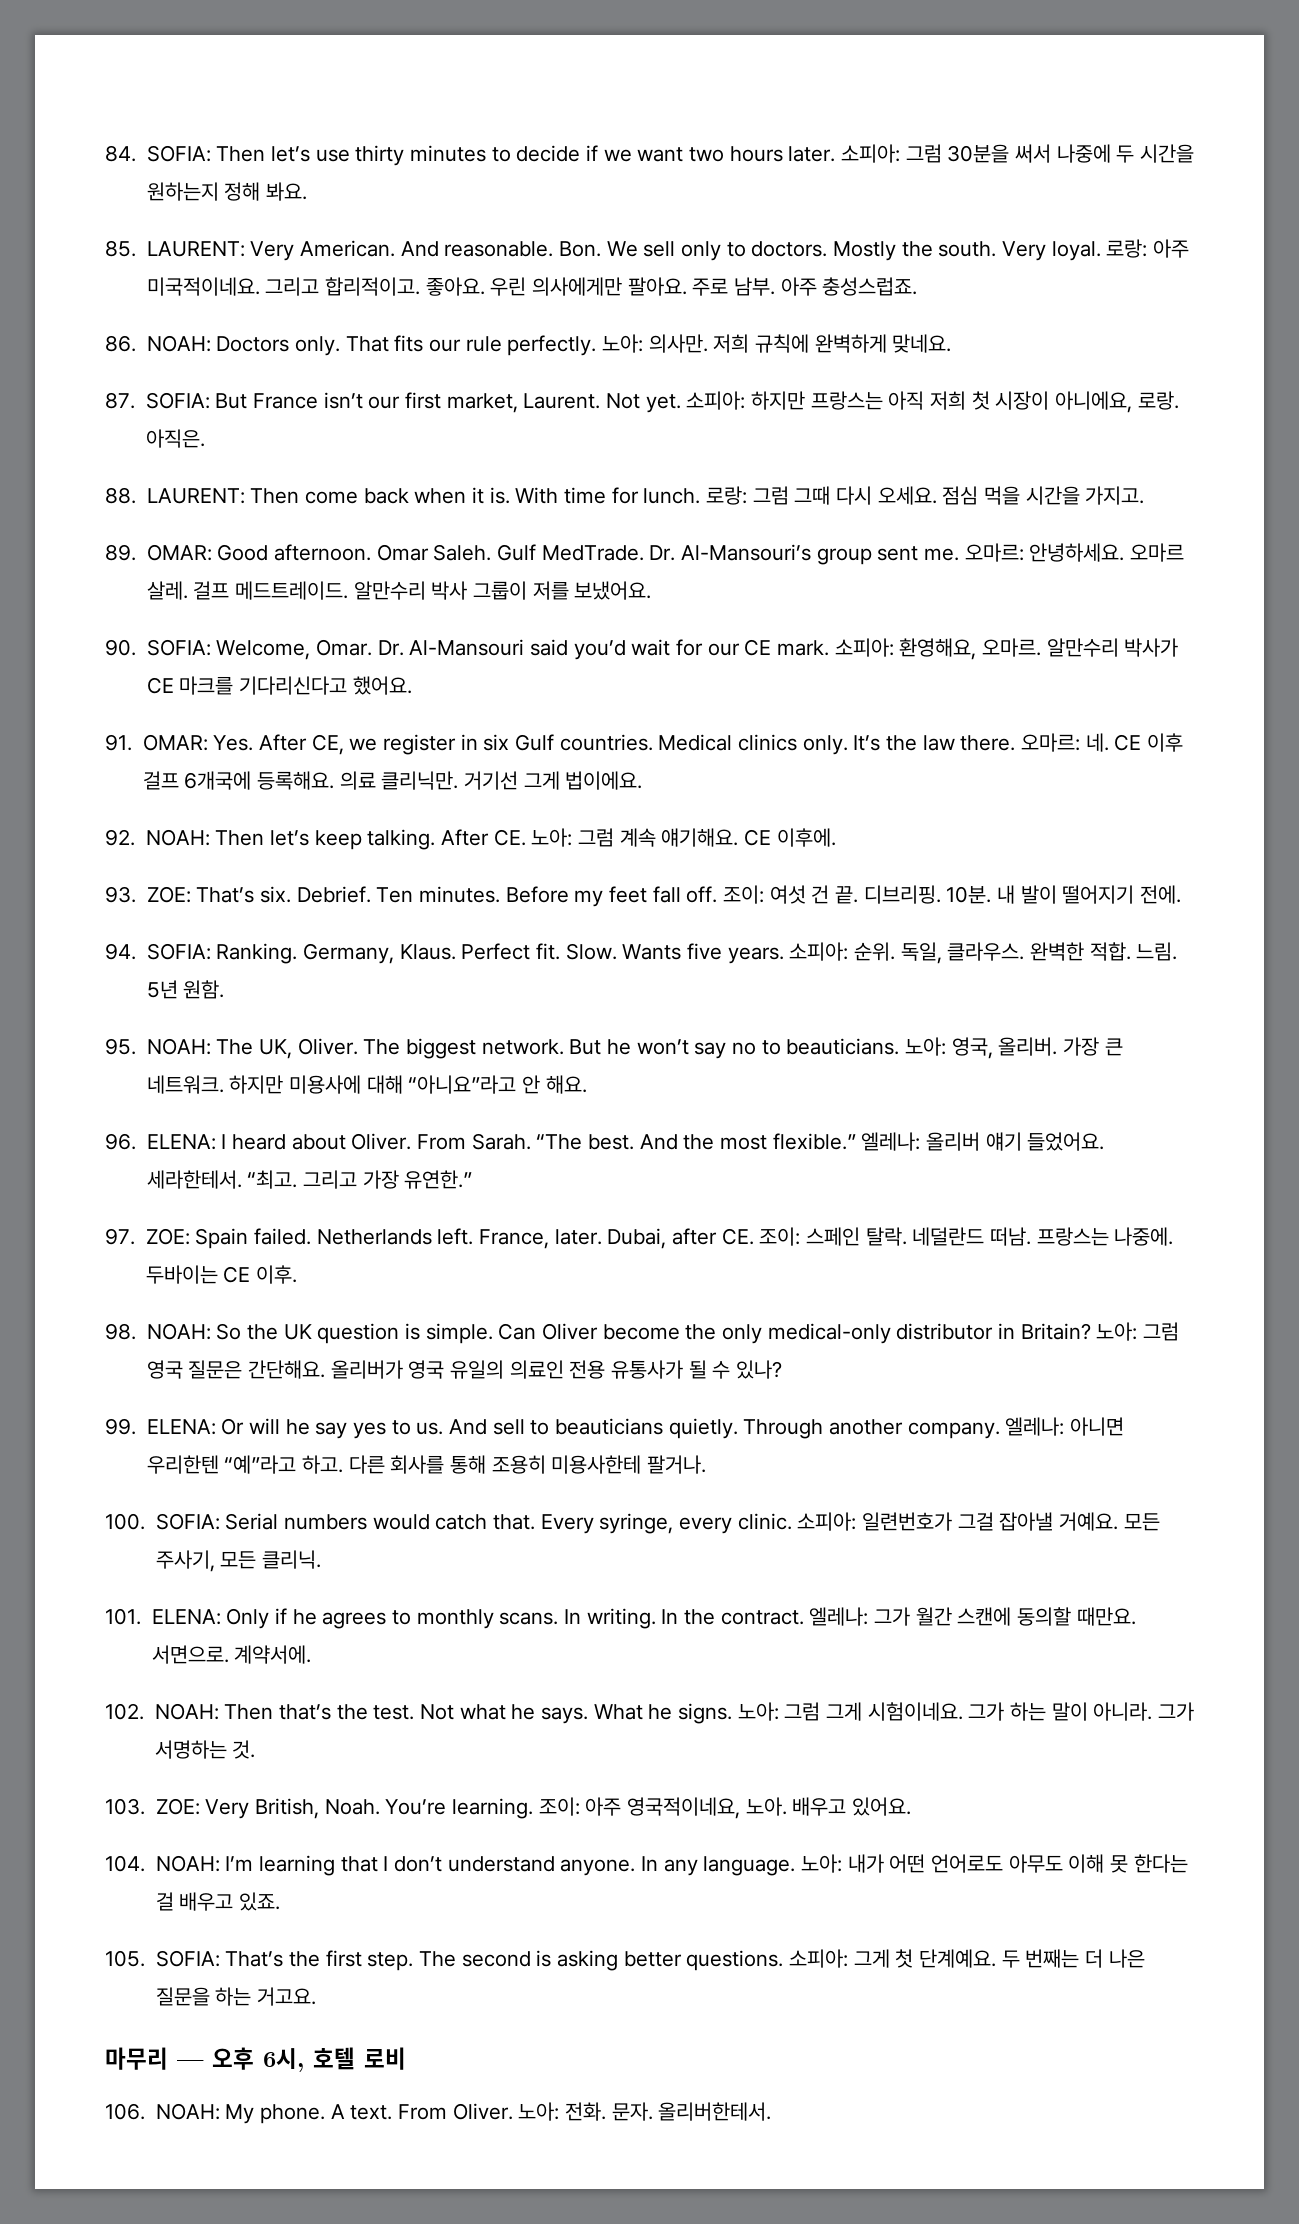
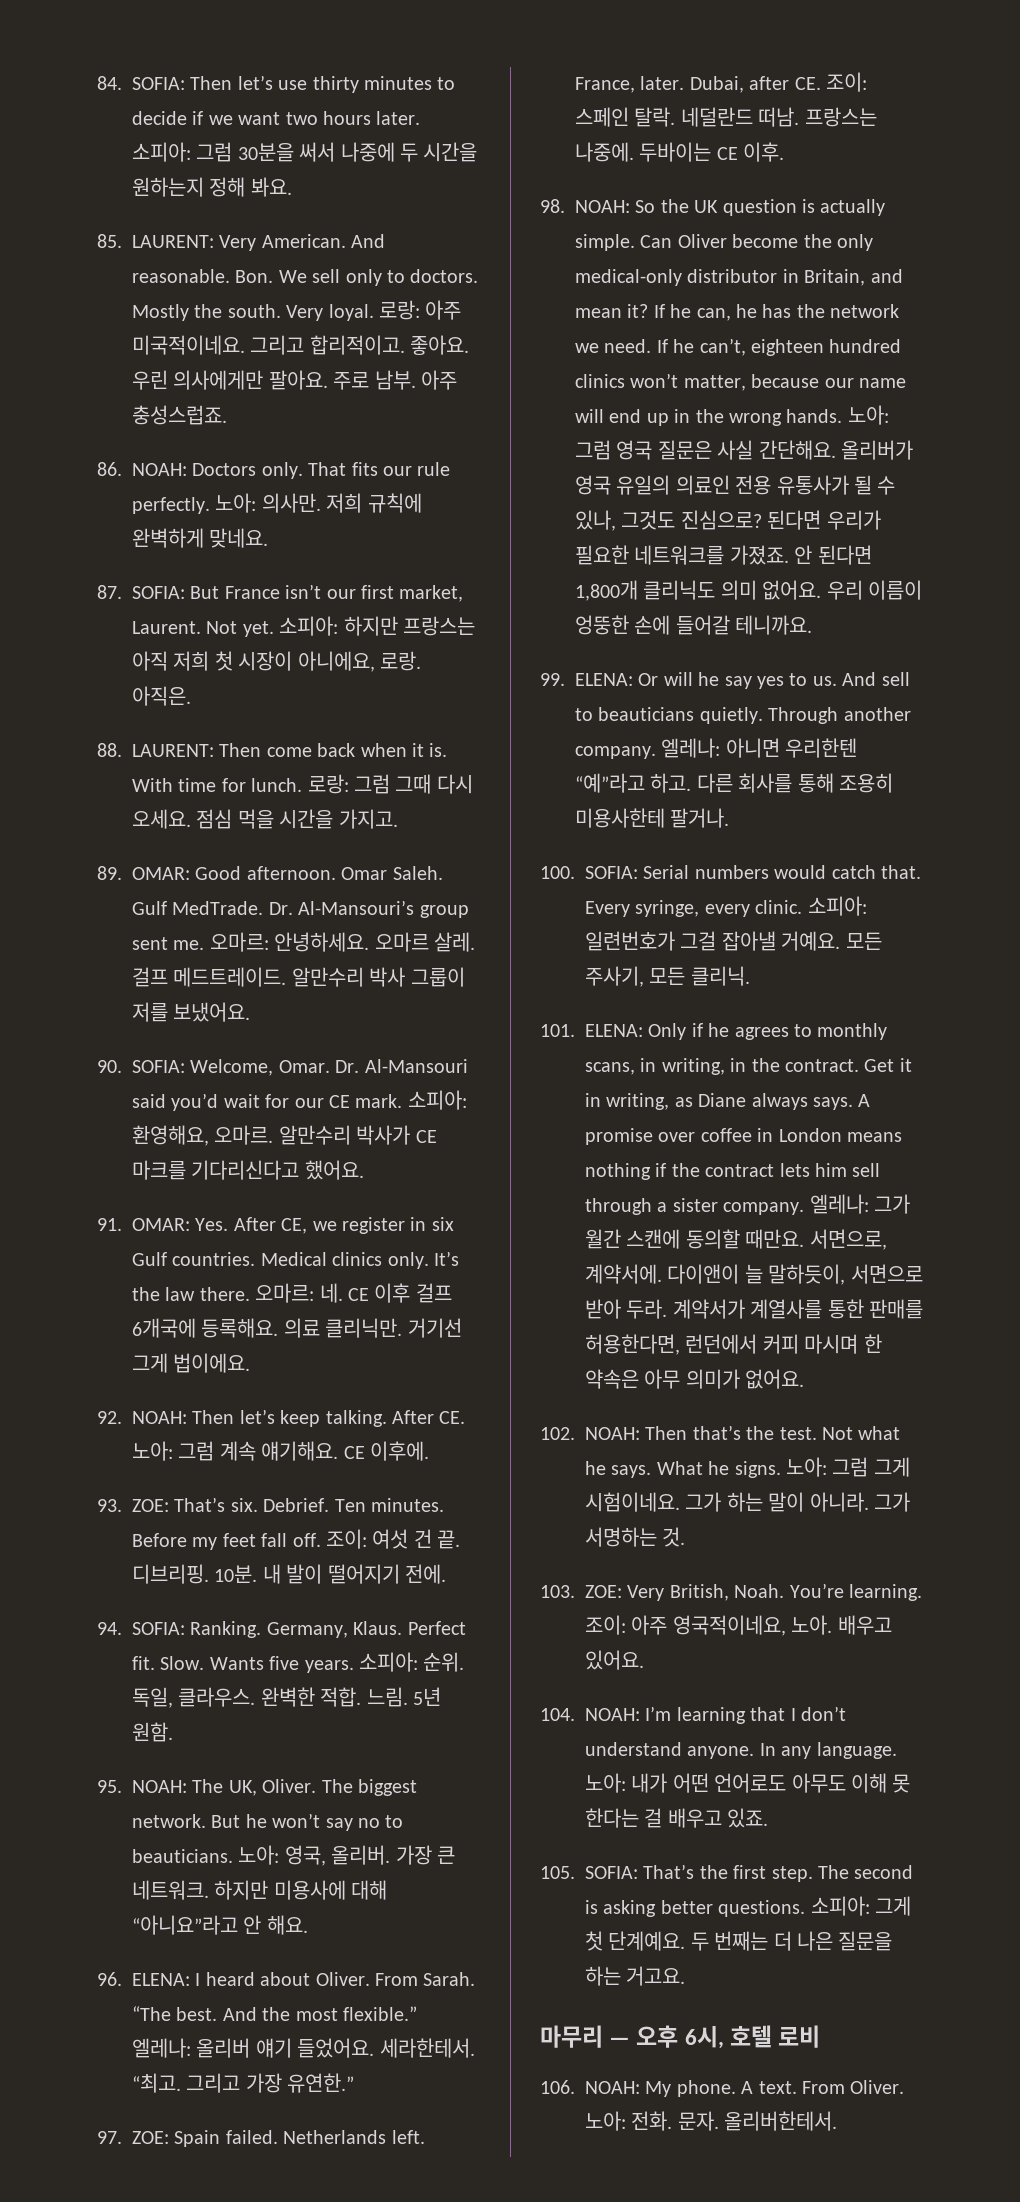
(420, 1331) none -> [820,199,886,216] actually
[1020,1323,1091,1340] Britain? -> [804,269,903,286] [575,304,900,321] [575,338,902,356] [575,373,906,391] [575,409,843,426] Britain, and mean it? If he can, he has the network we need. If he can’t, eighteen hundred clinics won’t matter, because our name will end up in the wrong hands.
(243, 1369) none -> [717,440,754,460] 사실
[735,1360,782,1379] 있나? -> [575,510,881,531] [575,545,872,565] [575,580,922,601] [575,615,813,635] 있나, 그것도 진심으로? 된다면 우리가 필요한 네트워크를 가졌죠. 안 된다면 1,800개 클리닉도 의미 없어요. 우리 이름이 엉뚱한 손에 들어갈 테니까요.
[499,1608,804,1629] scans. In writing. In the contract. -> [585,1058,912,1075] [585,1093,871,1110] [585,1128,902,1145] [585,1163,881,1180] [585,1198,805,1215] scans, in writing, in the contract. Get it in writing, as Diane always says. A promise over coffee in London means nothing if the contract lets him sell through a sister company.
[151,1645,229,1664] 서면으로. -> [809,1229,887,1250] 서면으로,
(312, 1654) none -> [667,1264,923,1285] [585,1299,923,1319] [585,1334,882,1355] [585,1369,805,1389] 다이앤이 늘 말하듯이, 서면으로 받아 두라. 계약서가 계열사를 통한 판매를 허용한다면, 런던에서 커피 마시며 한 약속은 아무 의미가 없어요.

